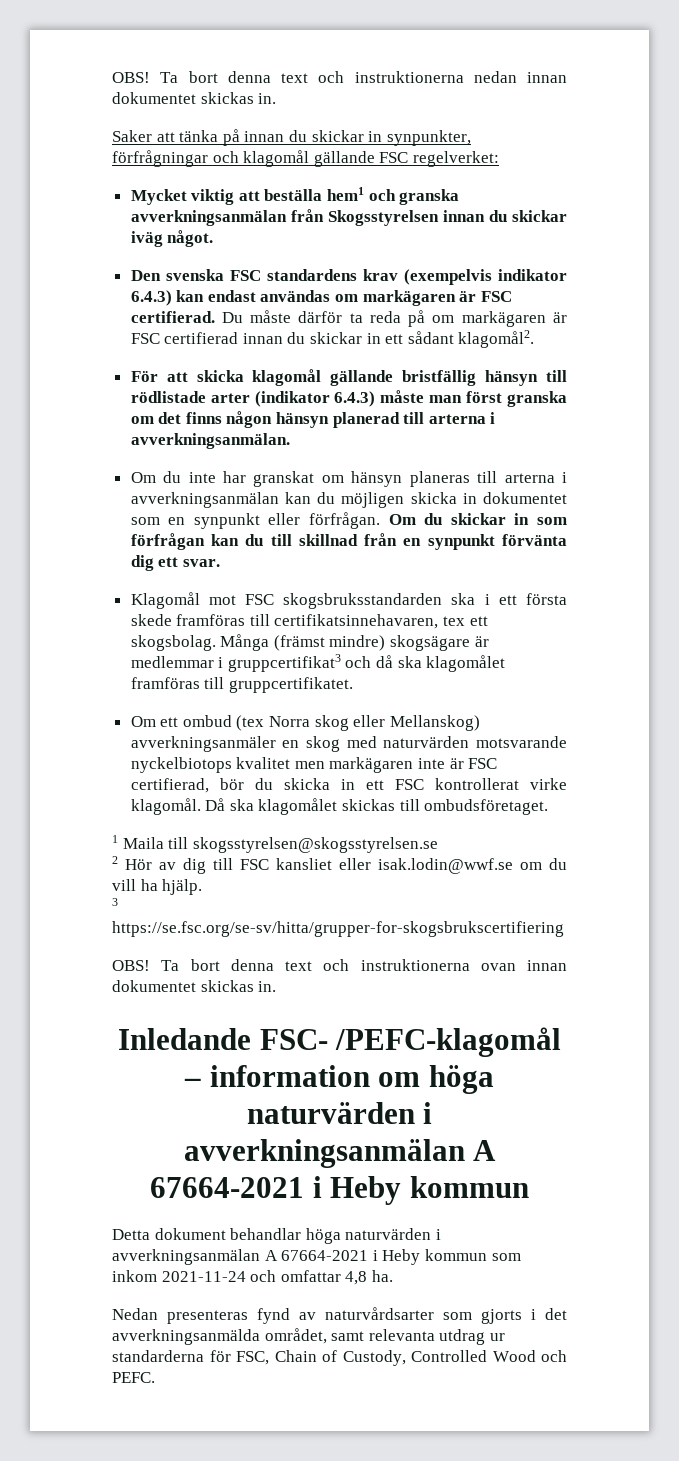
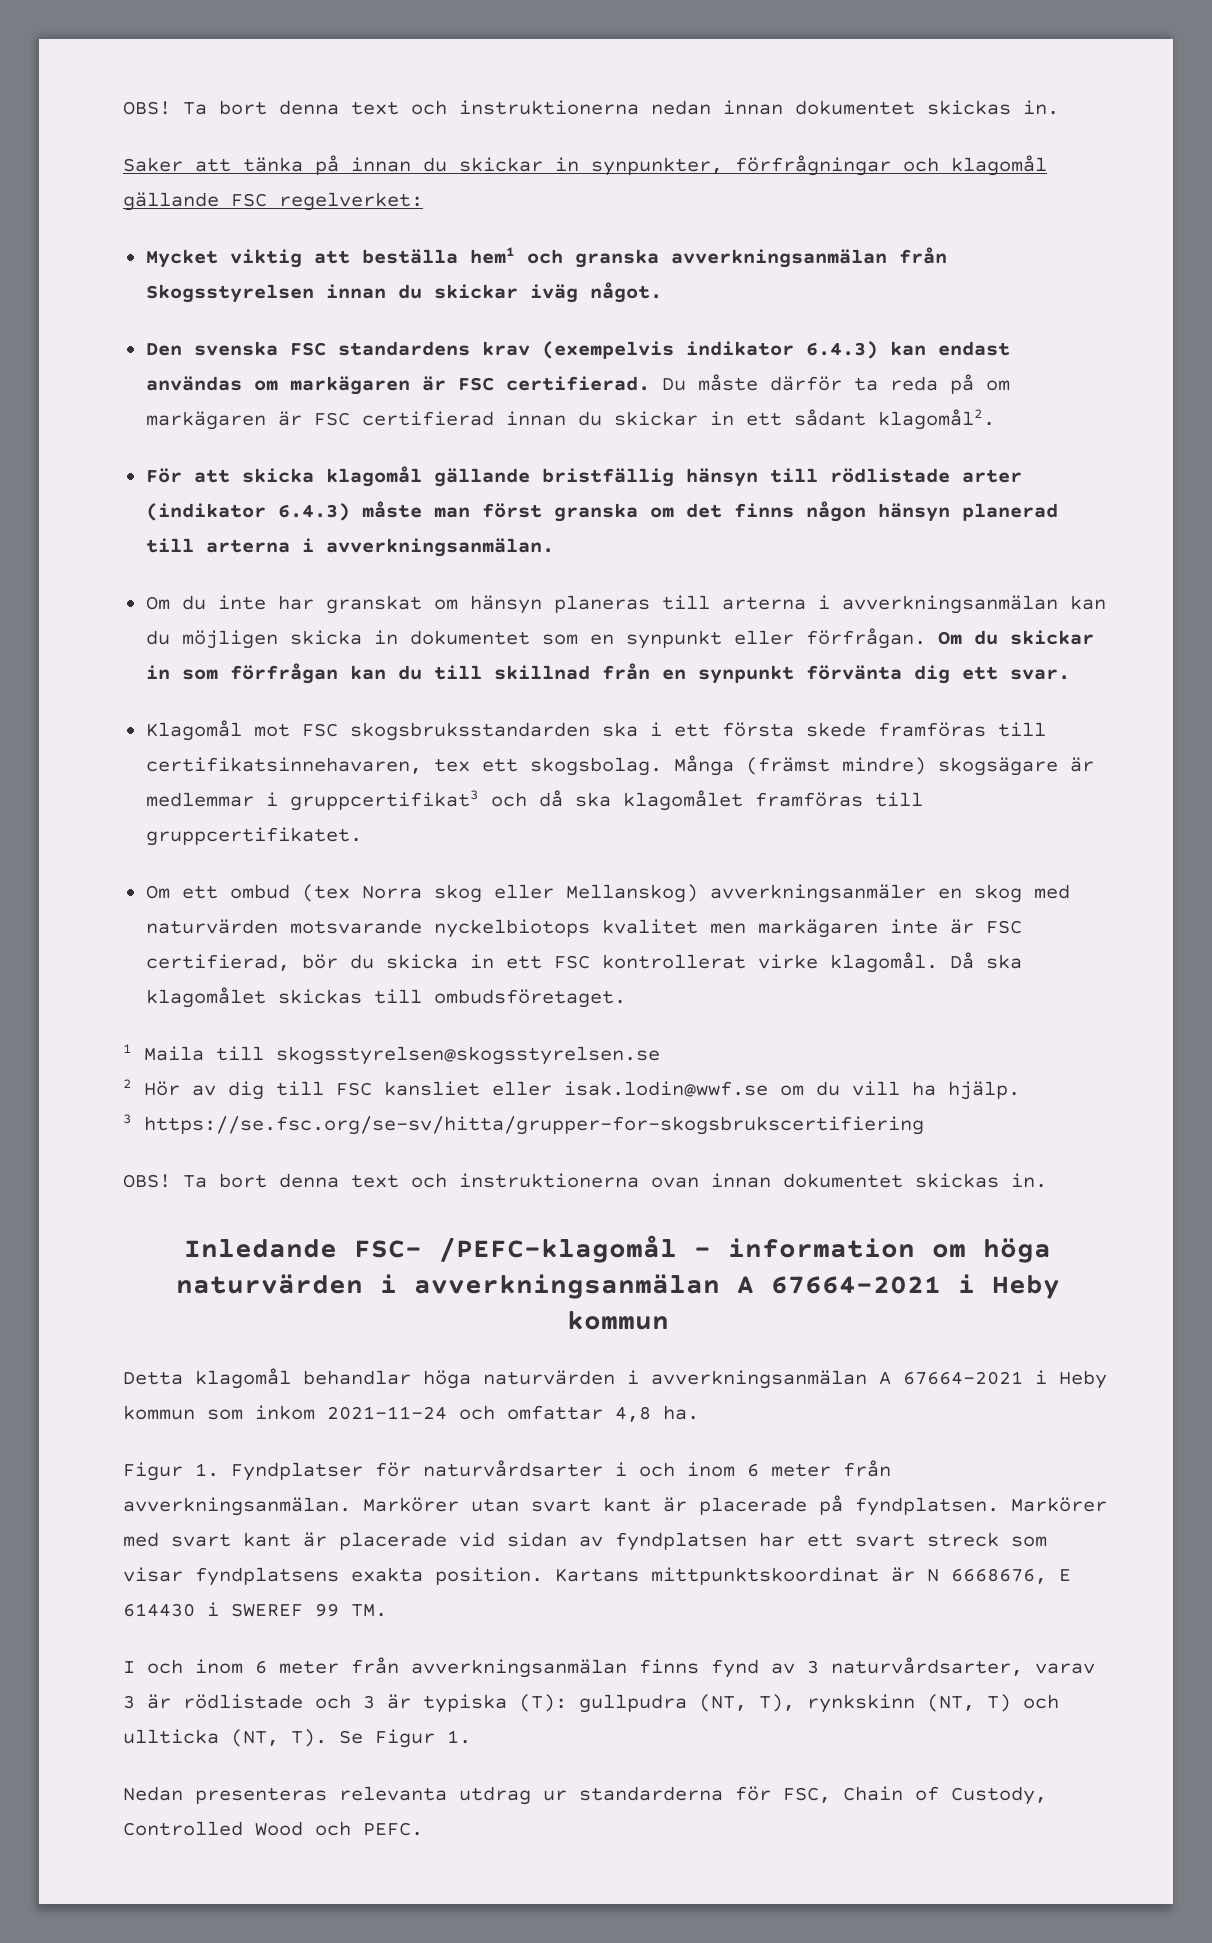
[154,1228,226,1240] dokument -> [195,1368,291,1389] klagomål
[112,1307,567,1324] [112,1328,365,1345] Nedan presenteras fynd av naturvårdsarter som gjorts i det avverkningsanmälda området, samt -> [123,1460,891,1481] [123,1495,1107,1516] [123,1532,1047,1551] [123,1567,1071,1586] [123,1602,387,1617] [123,1657,1095,1678] [123,1694,1059,1713] [123,1729,471,1748] [123,1786,327,1804] Figur 1. Fyndplatser för naturvårdsarter i och inom 6 meter från avverkningsanmälan. Markörer utan svart kant är placerade på fyndplatsen. Markörer med svart kant är placerade vid sidan av fyndplatsen har ett svart streck som visar fyndplatsens exakta position. Kartans mittpunktskoordinat är N 6668676, E 614430 i SWEREF 99 TM. // I och inom 6 meter från avverkningsanmälan finns fynd av 3 naturvårdsarter, varav 3 är rödlistade och 3 är typiska (T): gullpudra (NT, T), rynkskinn (NT, T) och ullticka (NT, T). Se Figur 1. // Nedan presenteras

